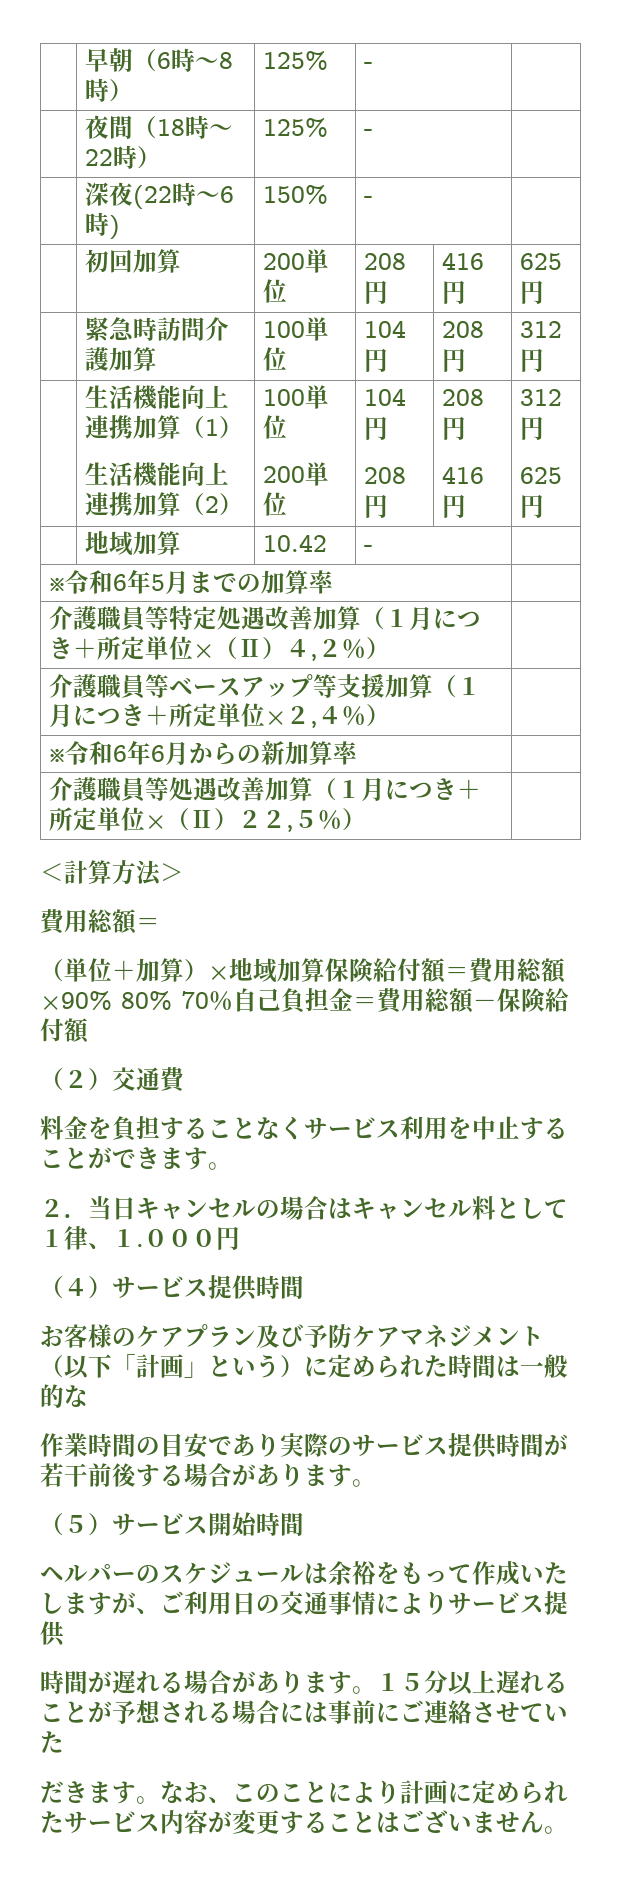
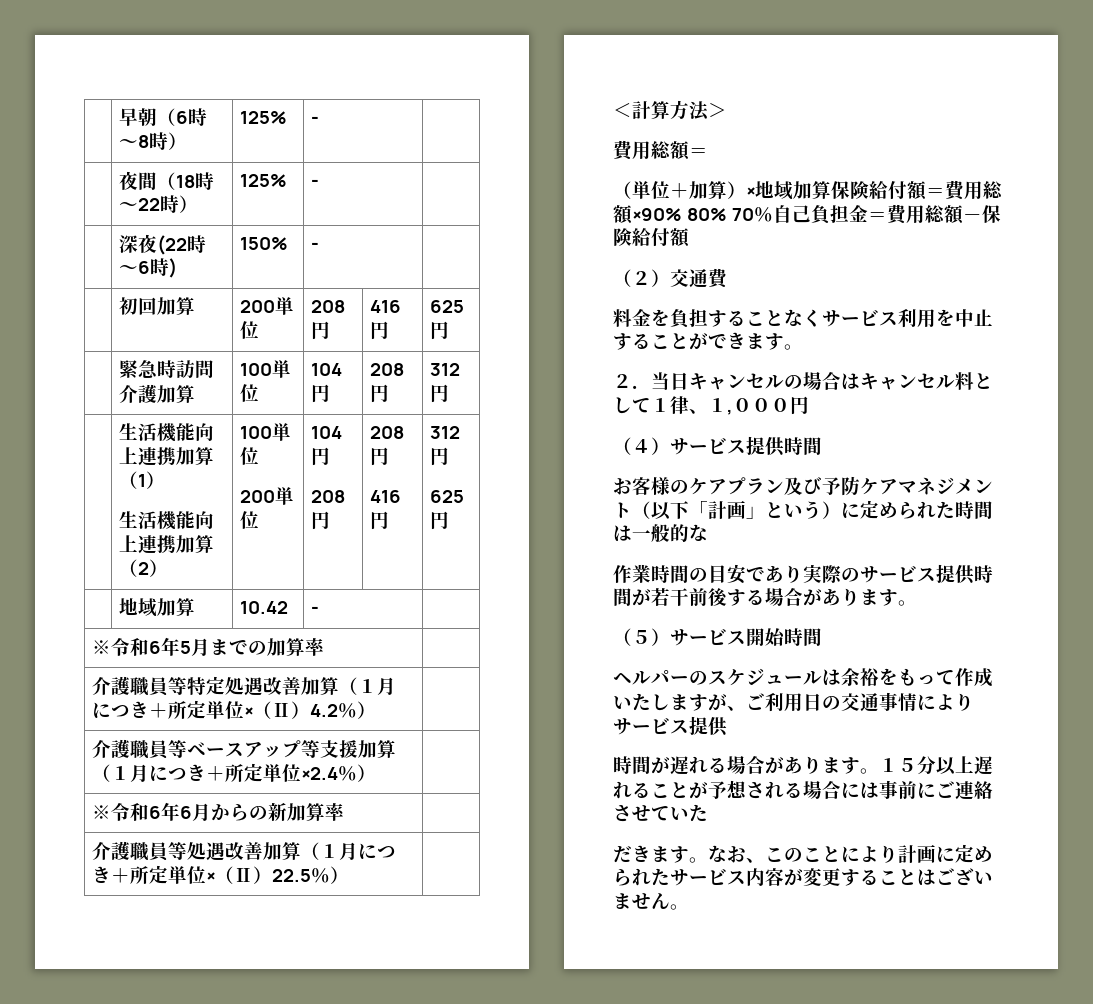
[286,639,343,661] ４,２ -> [310,704,339,717] 4.2
[265,706,343,728] ×２,４ -> [301,767,339,780] ×2.4
[238,810,319,832] ２２,５ -> [272,869,312,882] 22.5
[136,1244,144,1247] . -> [727,409,733,415] ,

